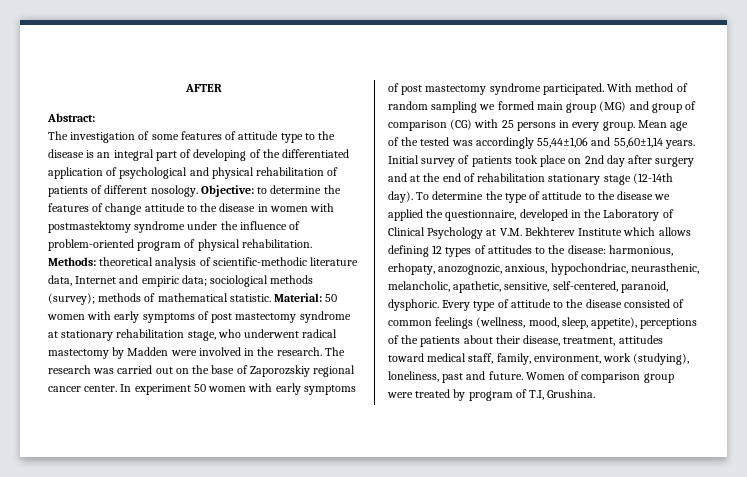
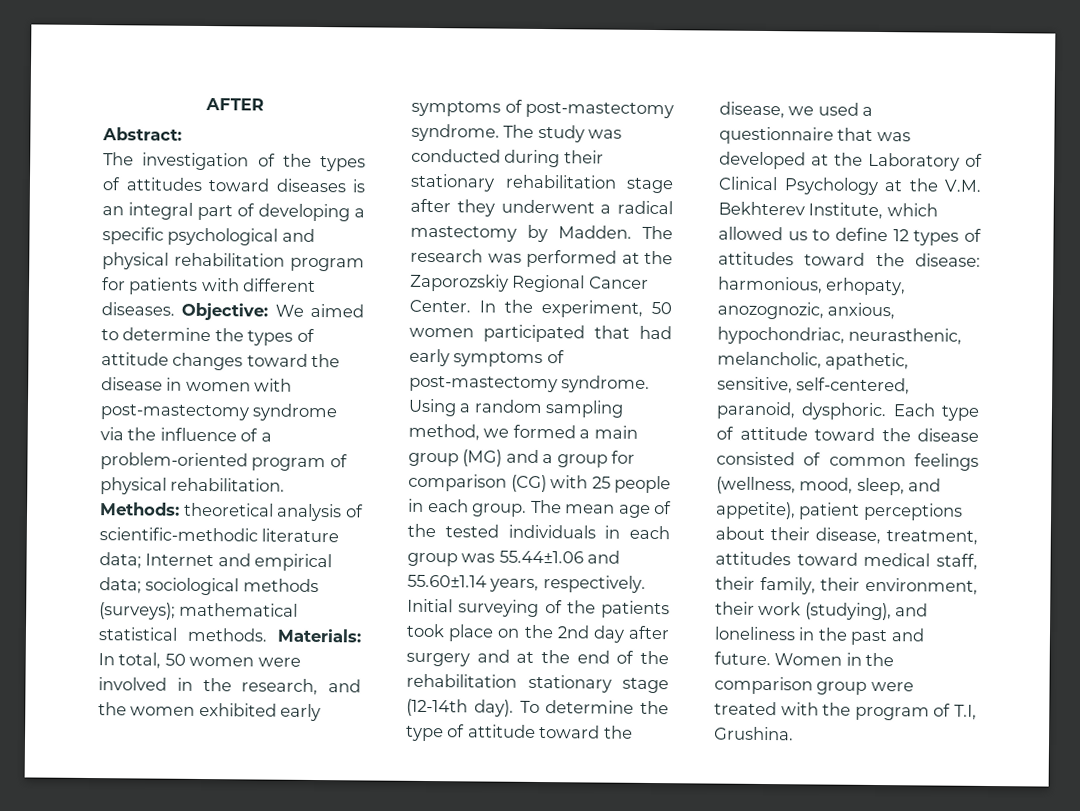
[151,131,336,143] [48,149,84,158] some features of attitude type to the disease -> [282,153,366,172] [102,177,347,193] the types of attitudes toward diseases
[249,149,350,158] [48,167,339,179] [48,185,341,197] [48,203,197,215] of the differentiated application of psychological and physical rehabilitation of patients of different nosology. Objective: to determine the features of change attitude to -> [354,208,365,218] [102,227,315,246] [102,252,365,272] [102,277,317,295] [101,302,364,321] [101,327,315,346] [101,352,308,371] a specific psychological and physical rehabilitation program for patients with different diseases. Objective: We aimed to determine the types of attitude changes toward
[48,221,218,233] postmastektomy syndrome under -> [100,403,339,422] [100,427,124,441] post-mastectomy syndrome via
(301, 225) none -> [260,432,272,442] a
[48,275,72,286] data, -> [99,552,142,569] data;
[141,276,179,287] empiric -> [254,553,333,572] empirical
[48,293,338,305] [47,311,351,323] [48,329,338,341] [48,347,345,359] [48,365,356,377] [48,383,356,395] [388,83,688,95] (survey); methods of mathematical statistic. Material: 50 women with early symptoms of post mastectomy syndrome at stationary rehabilitation stage, who underwent radical mastectomy by Madden were involved in the research. The research was carried out on the base of Zaporozskiy regional cancer center. In experiment 50 women with early symptoms of post mastectomy syndrome participated. With method of -> [99,602,299,620] [98,627,361,643] [98,652,301,669] [98,677,361,696] [98,702,322,722] [411,99,674,119] [411,123,623,143] [411,148,604,168] [410,173,674,194] [410,198,673,217] [410,224,673,243] [410,248,673,268] [410,273,649,293] [409,299,672,318] [409,324,672,343] [409,348,565,368] [409,375,651,393] [408,398,472,417] (surveys); mathematical statistical methods. Materials: In total, 50 women were involved in the research, and the women exhibited early symptoms of post-mastectomy syndrome. The study was conducted during their stationary rehabilitation stage after they underwent a radical mastectomy by Madden. The research was performed at the Zaporozskiy Regional Cancer Center. In the experiment, 50 women participated that had early symptoms of post-mastectomy syndrome. Using a
(478, 107) none -> [408,423,480,441] method,
(534, 105) none -> [579,429,591,439] a
[651,101,697,113] group of -> [542,450,636,468] a group for
[516,120,689,131] [388,137,695,149] [388,155,470,167] persons in every group. Mean age of the tested was accordingly 55,44±1,06 and 55,60±1,14 years. Initial survey of -> [614,475,671,494] [408,498,672,518] [407,523,670,540] [407,550,621,567] [407,574,646,593] [407,598,596,618] people in each group. The mean age of the tested individuals in each group was 55.44±1.06 and 55.60±1.14 years, respectively. Initial surveying of the
(582, 161) none -> [523,624,554,639] the
(475, 177) none -> [640,650,669,665] the
[584,191,671,200] [388,209,581,221] to the disease we applied the questionnaire, developed in -> [539,725,633,739] [719,101,874,119] [719,126,911,145] [719,151,829,170] toward the disease, we used a questionnaire that was developed at
(497, 232) none -> [908,178,939,192] the
[578,227,691,236] [388,245,429,257] Institute which allows defining -> [808,202,938,220] [718,226,888,242] Institute, which allowed us to define
[535,247,546,254] to -> [804,252,866,266] toward
[442,299,564,311] Every type of attitude to -> [892,403,980,421] [716,426,875,441] Each type of attitude toward
[591,317,698,329] [388,335,461,347] appetite), perceptions of the patients -> [908,478,942,492] [716,501,963,521] and appetite), patient perceptions
[496,353,690,365] [388,371,439,382] family, environment, work (studying), loneliness, -> [715,576,978,595] [715,601,929,621] [714,626,848,641] their family, their environment, their work (studying), and loneliness in the
[568,371,580,380] of -> [845,652,895,667] in the
[453,389,466,401] by -> [780,702,852,716] with the

